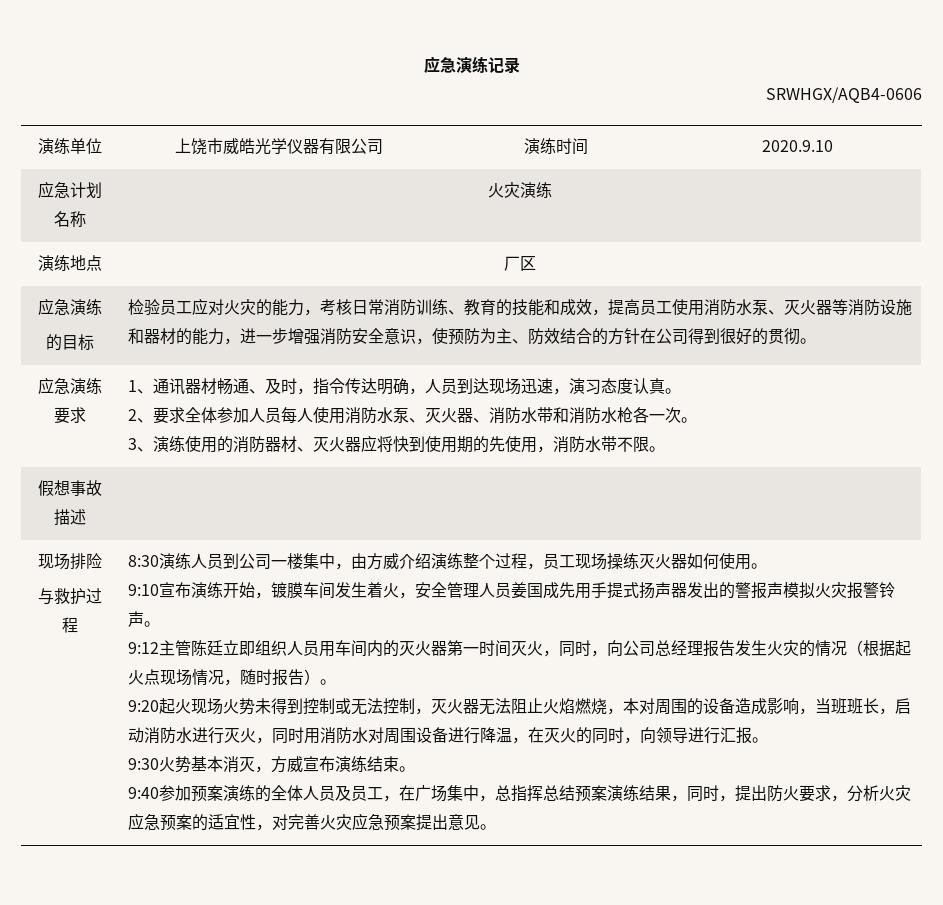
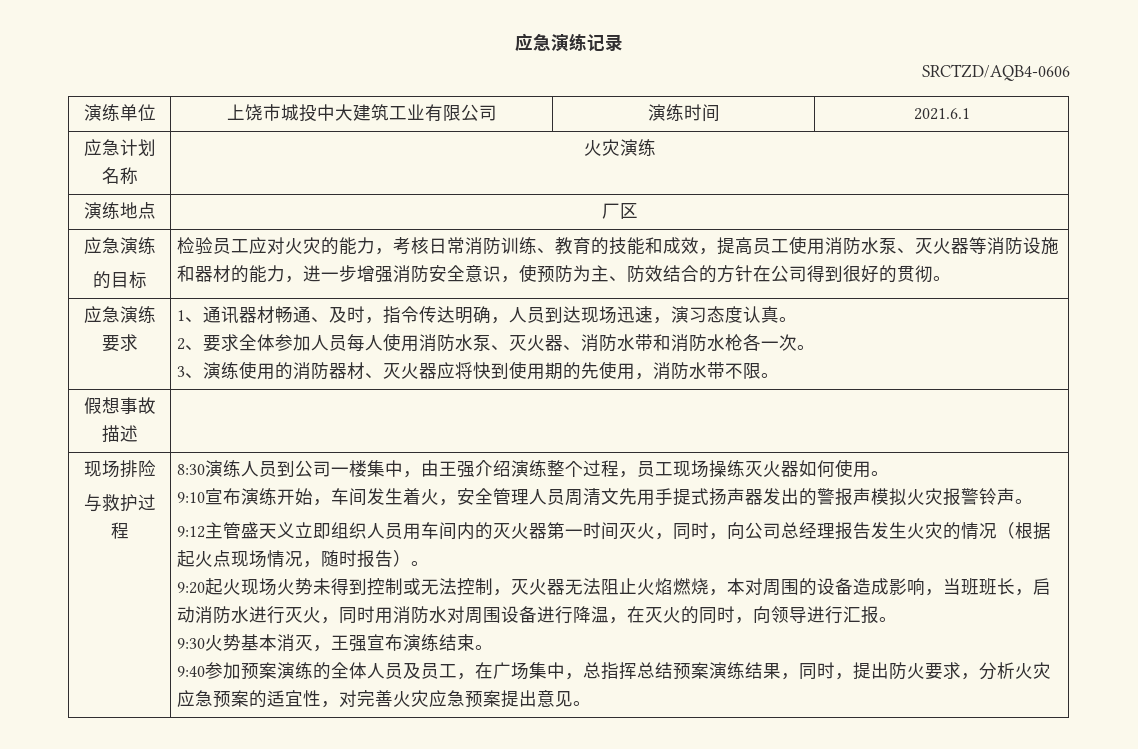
[766,87,922,103] SRWHGX/AQB4-0606 -> [922,64,1070,81] SRCTZD/AQB4-0606
[223,138,319,155] 威皓光学仪器 -> [280,104,425,122] 城投中大建筑工业
[761,140,833,152] 2020.9.10 -> [913,108,970,120] 2021.6.1
[366,553,399,570] 方威 -> [439,461,476,478] 王强
[270,582,303,599] 镀膜 -> (332, 502) none
[510,582,559,599] 姜国成 -> [565,488,620,506] 周清文
[190,640,223,657] 陈廷 -> [241,522,296,539] 盛天义
[270,756,303,773] 方威 -> [331,635,368,652] 王强

